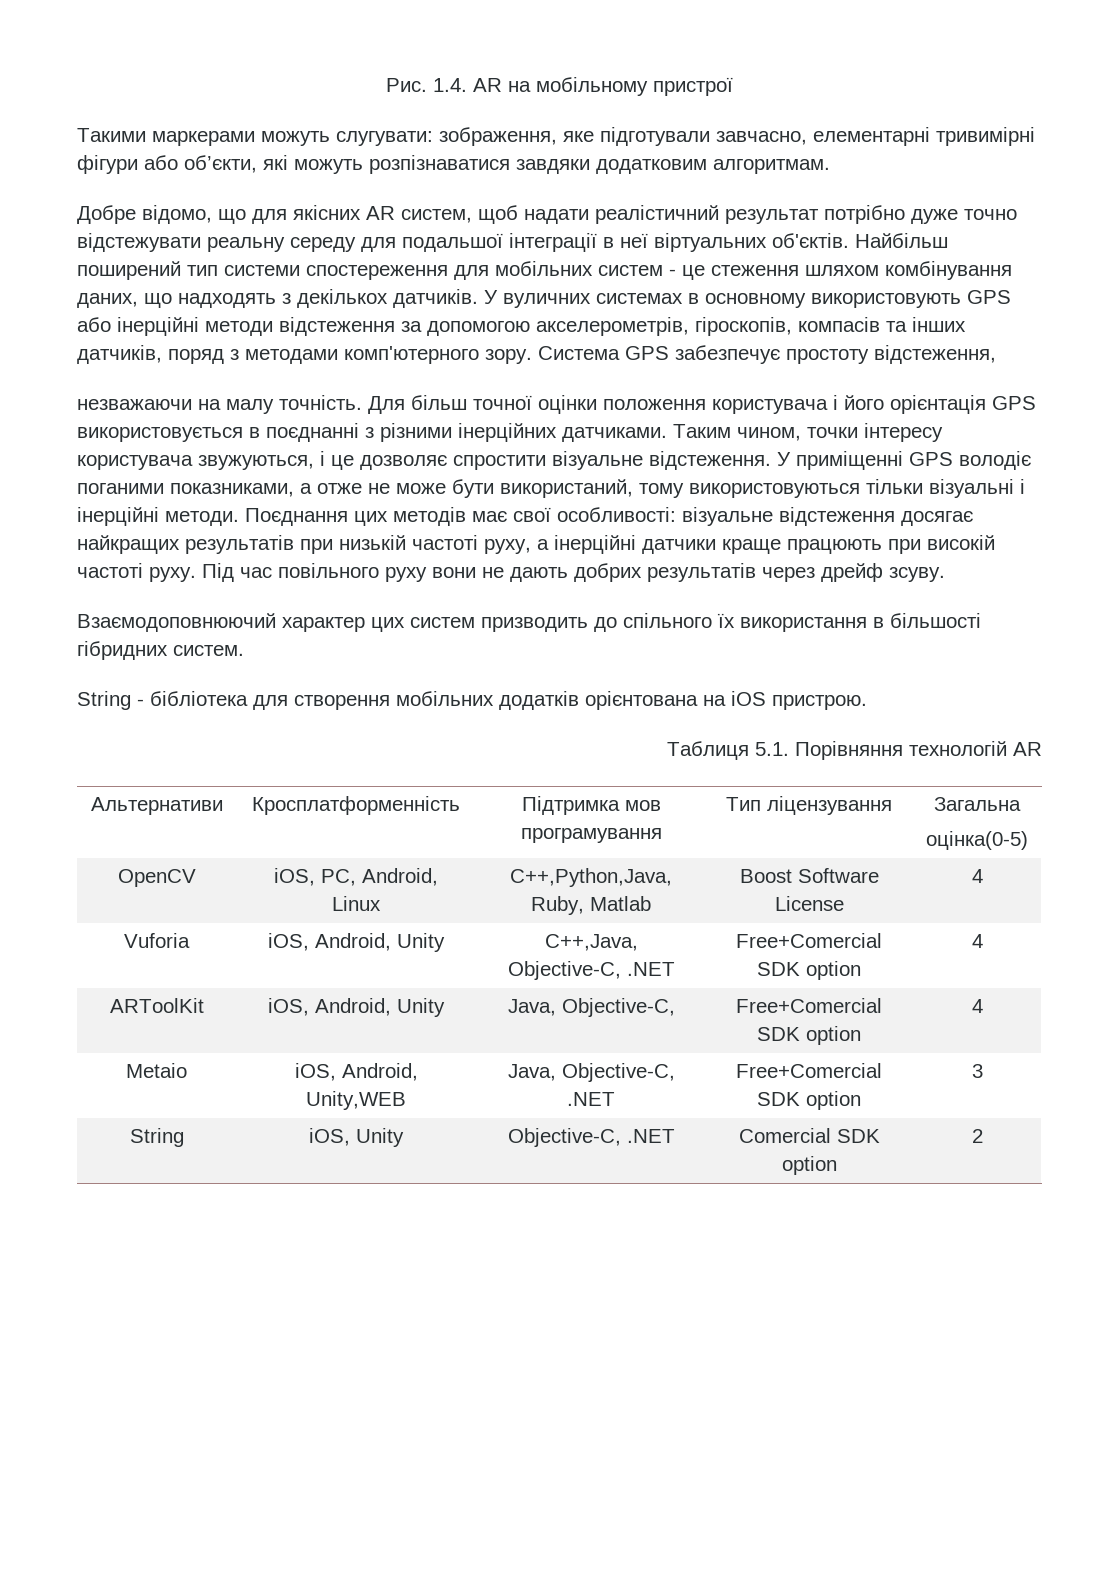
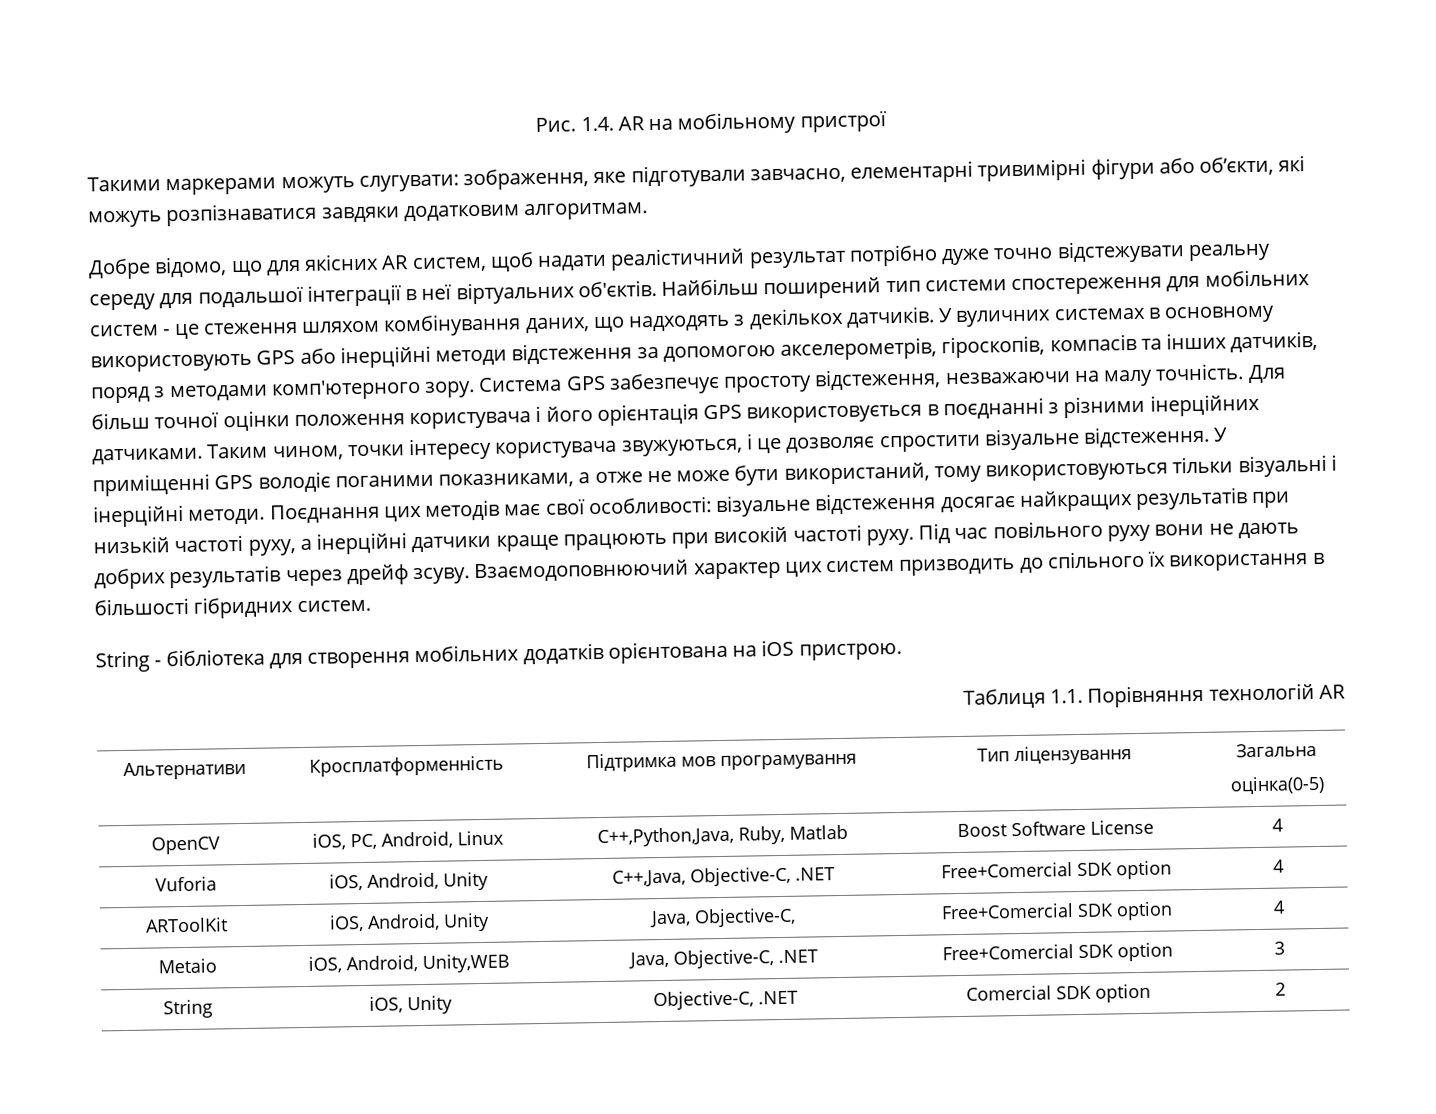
(996, 354) // -> (942, 379) none
(945, 574) // -> (471, 576) none
[755,742,789,756] 5.1. -> [1050,688,1084,704] 1.1.

